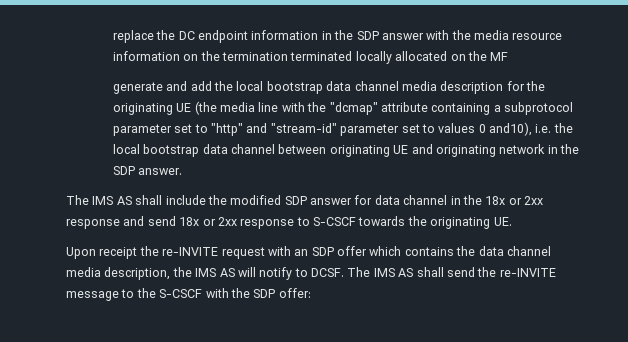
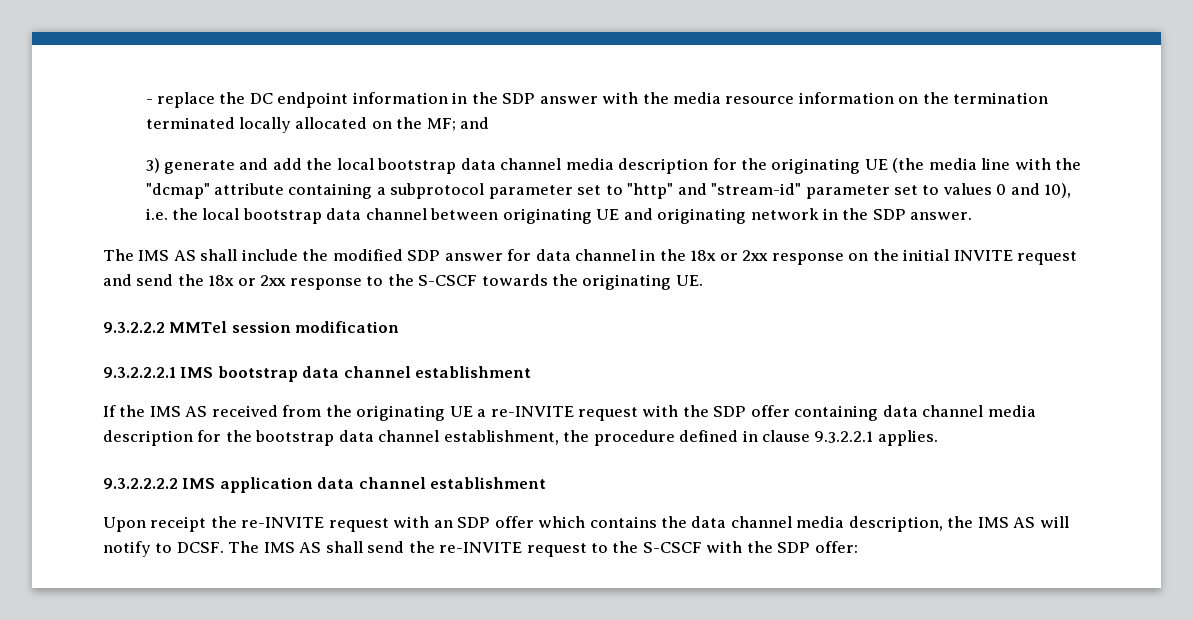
(112, 36) none -> [145,99,153,104] -
[490,52,509,61] MF // -> [426,117,490,131] [145,158,160,173] MF; and // 3)
[489,122,533,136] and10), -> [1010,183,1072,198] and 10),
(120, 224) none -> [848,249,1078,265] on the initial INVITE request
(176, 221) none -> [177,274,204,286] the
(310, 221) none -> [387,274,414,286] the
(512, 221) none -> [103,321,400,333] [103,366,532,382] [103,405,1036,421] [103,430,938,446] [103,477,547,493] // 9.3.2.2.2 MMTel session modification // 9.3.2.2.2.1 IMS bootstrap data channel establishment // If the IMS AS received from the originating UE a re-INVITE request with the SDP offer containing data channel media description for the bootstrap data channel establishment, the procedure defined in clause 9.3.2.2.1 applies. // 9.3.2.2.2.2 IMS application data channel establishment
[66,291,119,301] message -> [526,543,587,557] request

